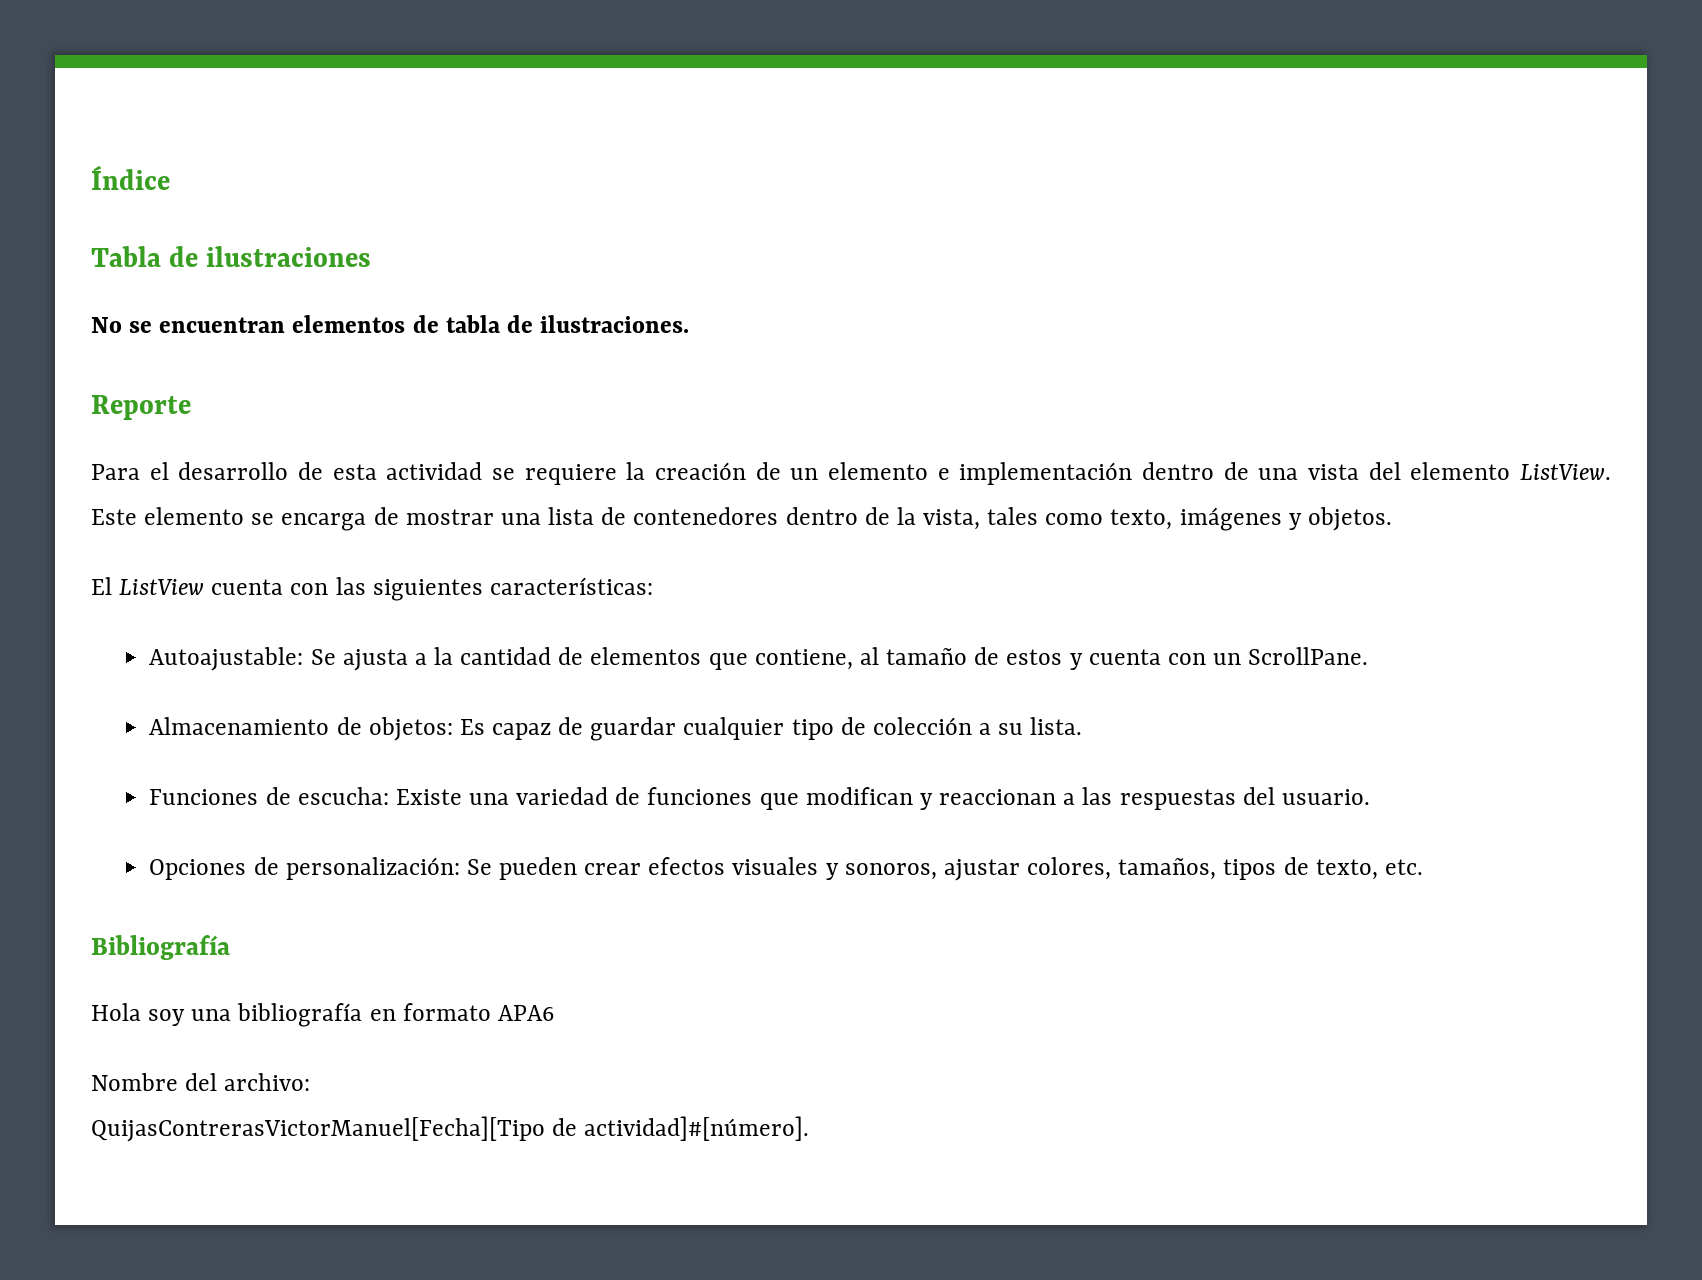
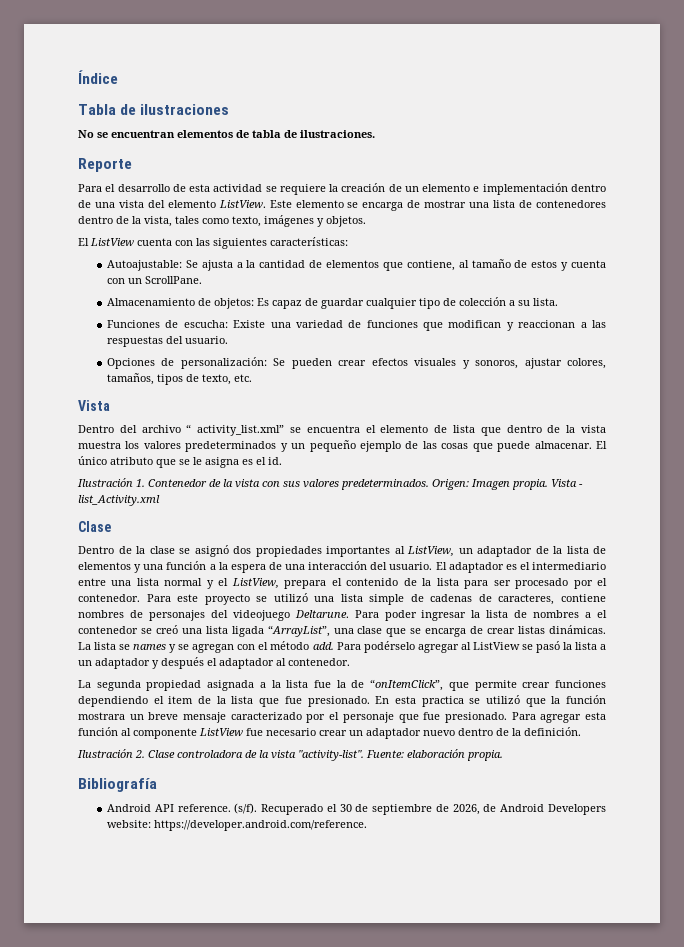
[91,935,230,960] [91,1003,554,1027] [91,1073,311,1091] [91,1116,810,1142] Bibliografía // Hola soy una bibliografía en formato APA6 // Nombre del archivo: // QuijasContrerasVictorManuel[Fecha][Tipo de actividad]#[número]. -> [78,400,110,411] [78,424,607,436] [78,440,608,452] [78,456,282,468] [77,478,583,490] [78,495,160,506] [78,521,111,532] [78,545,606,557] [78,561,606,573] [78,578,608,589] [78,593,606,605] [78,610,608,621] [78,625,606,637] [78,641,606,653] [78,657,350,669] [78,679,606,691] [78,695,606,707] [78,712,606,723] [78,727,581,739] [77,749,503,761] [78,778,157,792] [106,803,606,815] [106,820,367,831] Vista // Dentro del archivo “ activity_list.xml” se encuentra el elemento de lista que dentro de la vista muestra los valores predeterminados y un pequeño ejemplo de las cosas que puede almacenar. El único atributo que se le asigna es el id. // Ilustración 1. Contenedor de la vista con sus valores predeterminados. Origen: Imagen propia. Vista - list_Activity.xml // Clase // Dentro de la clase se asignó dos propiedades importantes al ListView, un adaptador de la lista de elementos y una función a la espera de una interacción del usuario. El adaptador es el intermediario entre una lista normal y el ListView, prepara el contenido de la lista para ser procesado por el contenedor. Para este proyecto se utilizó una lista simple de cadenas de caracteres, contiene nombres de personajes del videojuego Deltarune. Para poder ingresar la lista de nombres a el contenedor se creó una lista ligada “ArrayList”, una clase que se encarga de crear listas dinámicas. La lista se names y se agregan con el método add. Para podérselo agregar al ListView se pasó la lista a un adaptador y después el adaptador al contenedor. // La segunda propiedad asignada a la lista fue la de “onItemClick”, que permite crear funciones dependiendo el item de la lista que fue presionado. En esta practica se utilizó que la función mostrara un breve mensaje caracterizado por el personaje que fue presionado. Para agregar esta función al componente ListView fue necesario crear un adaptador nuevo dentro de la definición. // Ilustración 2. Clase controladora de la vista "activity-list". Fuente: elaboración propia. // Bibliografía // Android API reference. (s/f). Recuperado el 30 de septiembre de 2026, de Android Developers website: https://developer.android.com/reference.

